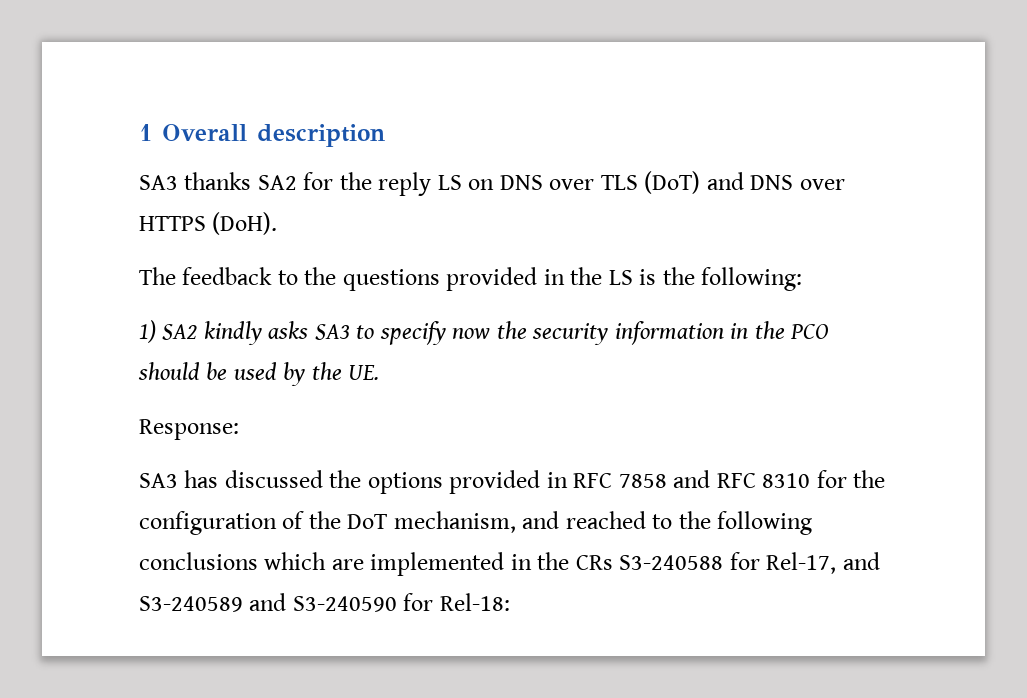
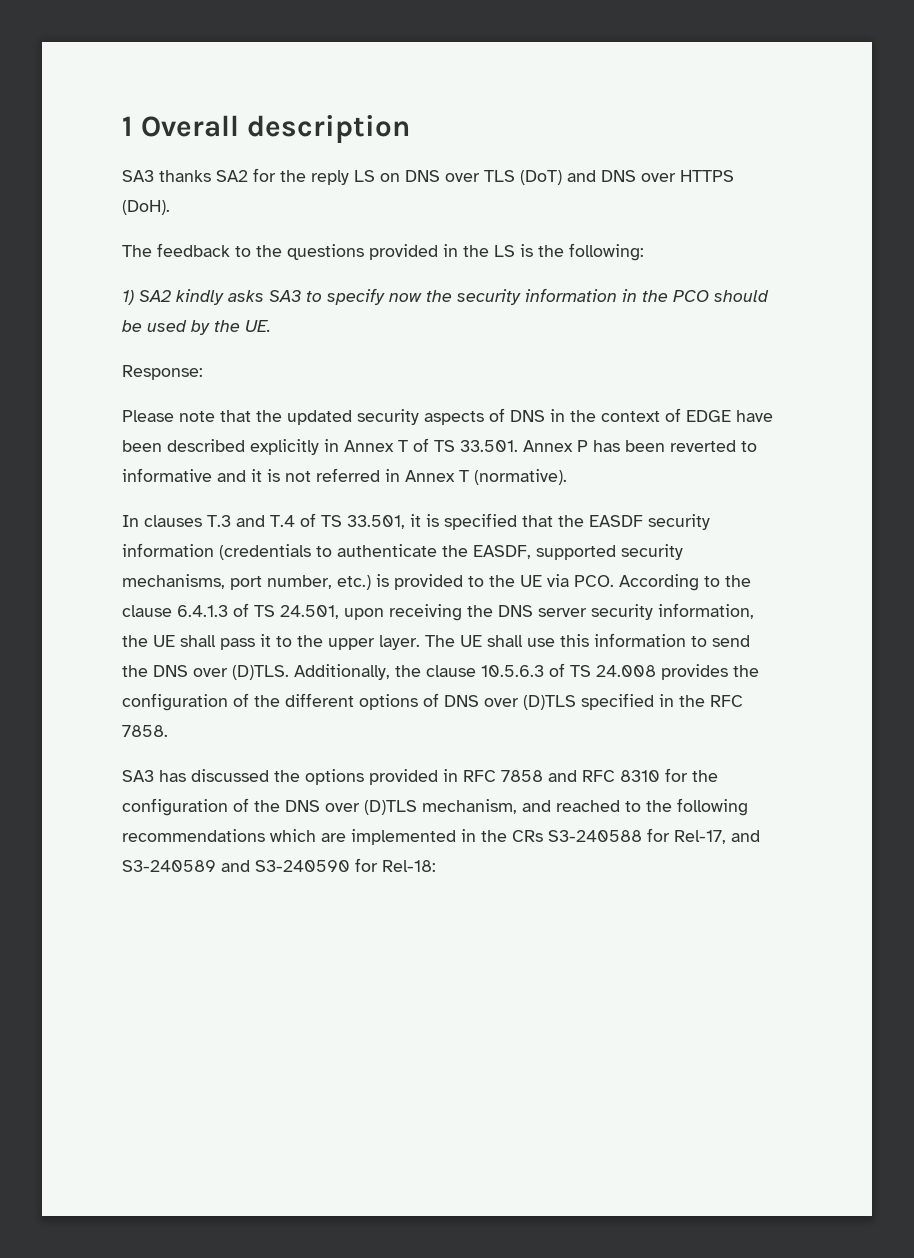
(239, 429) none -> [122,408,773,425] [122,438,757,455] [122,468,567,485] [122,513,710,530] [122,543,683,560] [122,574,751,591] [122,603,754,621] [122,633,750,650] [122,663,759,680] [122,693,743,711] [122,725,168,737] // Please note that the updated security aspects of DNS in the context of EDGE have been described explicitly in Annex T of TS 33.501. Annex P has been reverted to informative and it is not referred in Annex T (normative). // In clauses T.3 and T.4 of TS 33.501, it is specified that the EASDF security information (credentials to authenticate the EASDF, supported security mechanisms, port number, etc.) is provided to the UE via PCO. According to the clause 6.4.1.3 of TS 24.501, upon receiving the DNS server security information, the UE shall pass it to the upper layer. The UE shall use this information to send the DNS over (D)TLS. Additionally, the clause 10.5.6.3 of TS 24.008 provides the configuration of the different options of DNS over (D)TLS specified in the RFC 7858.
[347,514,388,529] DoT -> [285,800,417,815] DNS over (D)TLS
[139,552,258,570] conclusions -> [122,829,265,842] recommendations

